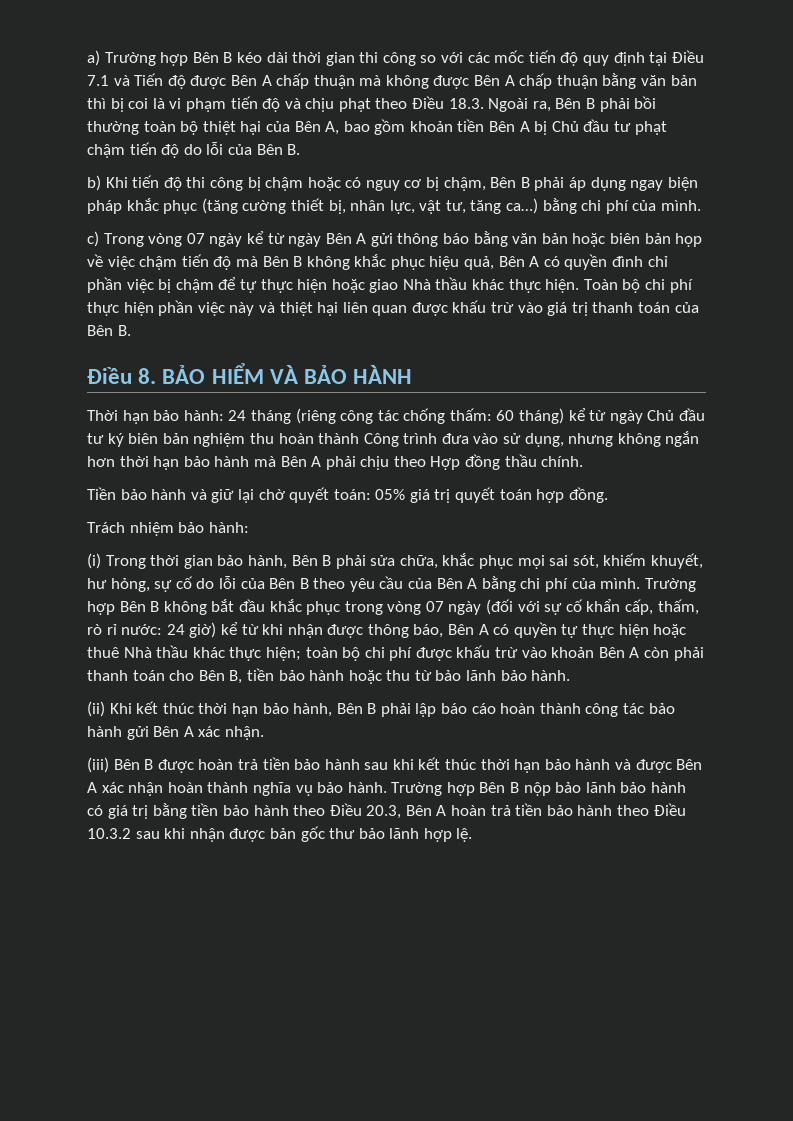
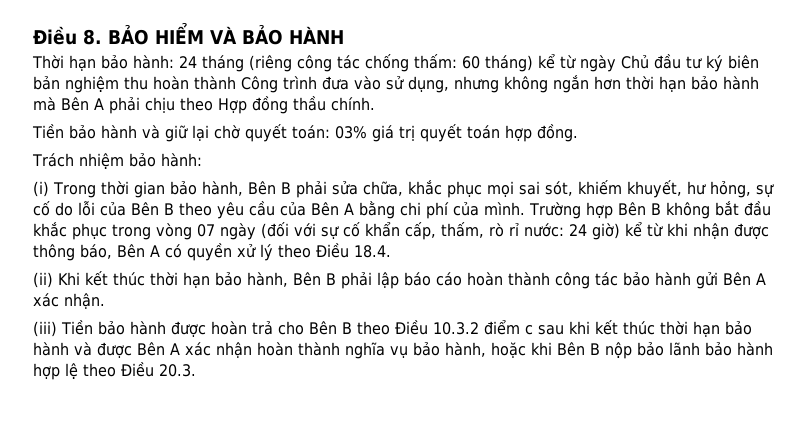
[87,50,704,66] [87,73,697,89] [87,96,657,112] [87,119,667,135] [87,142,301,158] [87,175,698,191] [87,198,702,214] [87,231,703,247] [87,254,668,270] [87,277,693,293] [87,300,699,316] [87,325,131,336] a) Trường hợp Bên B kéo dài thời gian thi công so với các mốc tiến độ quy định tại Điều 7.1 và Tiến độ được Bên A chấp thuận mà không được Bên A chấp thuận bằng văn bản thì bị coi là vi phạm tiến độ và chịu phạt theo Điều 18.3. Ngoài ra, Bên B phải bồi thường toàn bộ thiệt hại của Bên A, bao gồm khoản tiền Bên A bị Chủ đầu tư phạt chậm tiến độ do lỗi của Bên B. // b) Khi tiến độ thi công bị chậm hoặc có nguy cơ bị chậm, Bên B phải áp dụng ngay biện pháp khắc phục (tăng cường thiết bị, nhân lực, vật tư, tăng ca…) bằng chi phí của mình. // c) Trong vòng 07 ngày kể từ ngày Bên A gửi thông báo bằng văn bản hoặc biên bản họp về việc chậm tiến độ mà Bên B không khắc phục hiệu quả, Bên A có quyền đình chỉ phần việc bị chậm để tự thực hiện hoặc giao Nhà thầu khác thực hiện. Toàn bộ chi phí thực hiện phần việc này và thiệt hại liên quan được khấu trừ vào giá trị thanh toán của Bên B. // -> (33, 35) none
[375,489,406,500] 05% -> [335,126,367,139] 03%
[561,624,687,638] [87,645,704,661] [87,668,571,684] tự thực hiện hoặc thuê Nhà thầu khác thực hiện; toàn bộ chi phí được khấu trừ vào khoản Bên A còn phải thanh toán cho Bên B, tiền bảo hành hoặc thu từ bảo lãnh bảo hành. -> [237,243,391,261] xử lý theo Điều 18.4.
[113,757,360,773] Bên B được hoàn trả tiền bảo hành -> [61,320,533,337] Tiền bảo hành được hoàn trả cho Bên B theo Điều 10.3.2 điểm c
[347,782,475,796] hành. Trường hợp -> [445,342,552,358] hành, hoặc khi
[87,803,686,819] [87,826,473,842] có giá trị bằng tiền bảo hành theo Điều 20.3, Bên A hoàn trả tiền bảo hành theo Điều 10.3.2 sau khi nhận được bản gốc thư bảo lãnh hợp lệ. -> [33,362,196,380] hợp lệ theo Điều 20.3.

